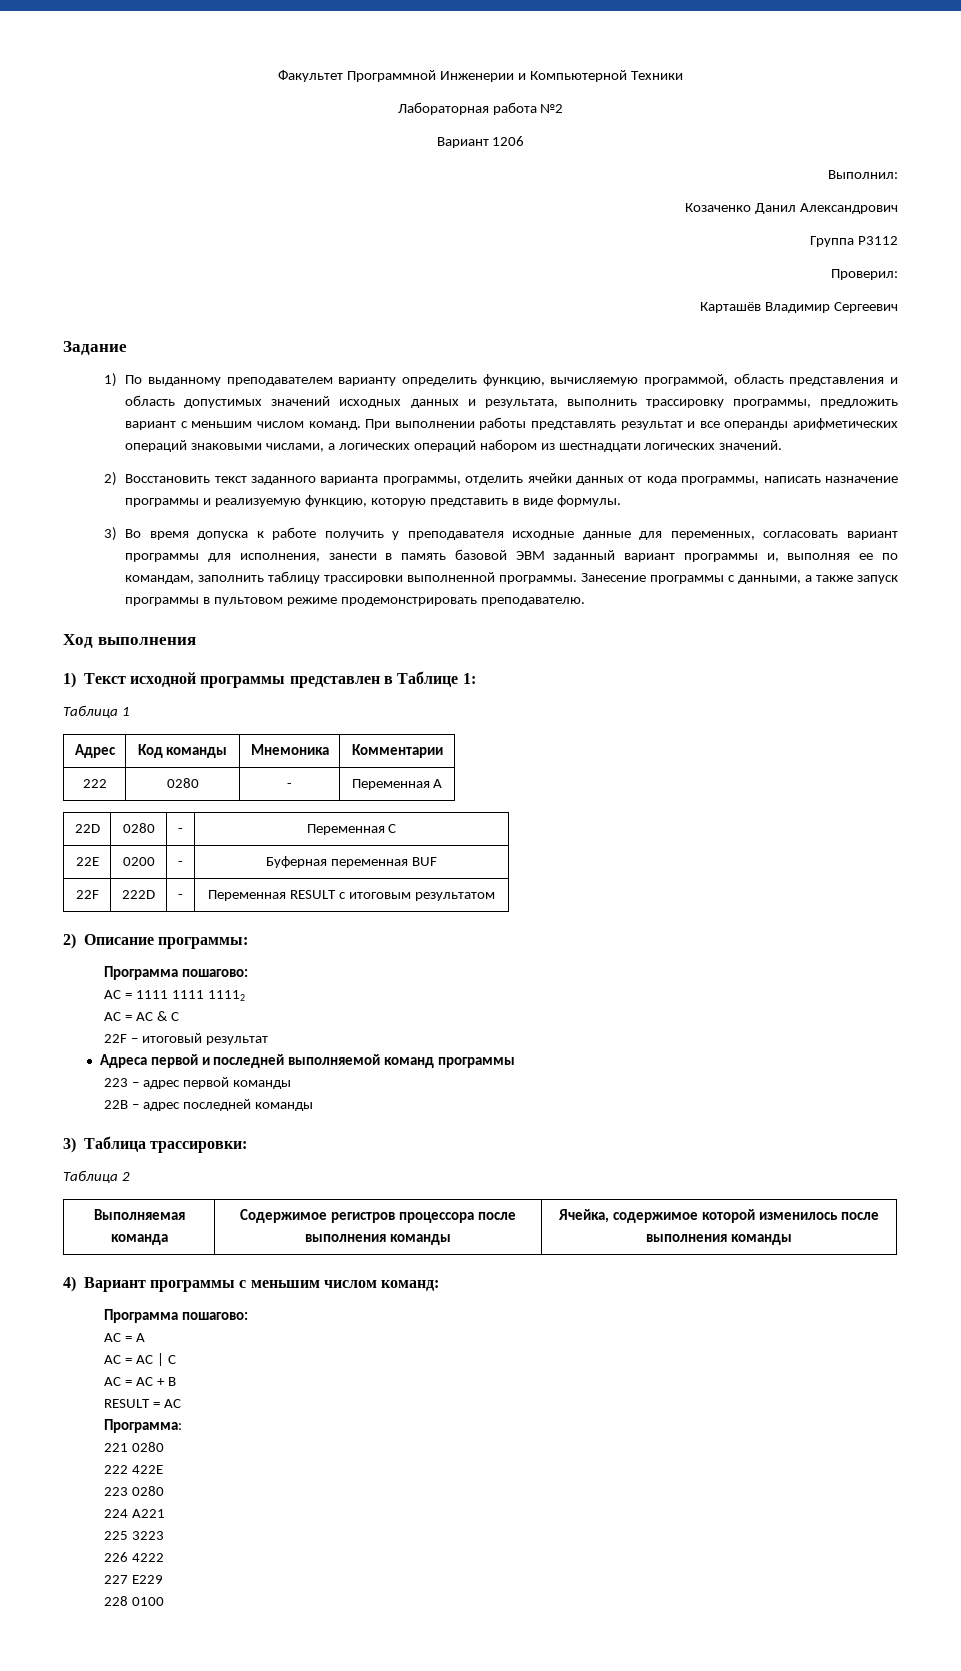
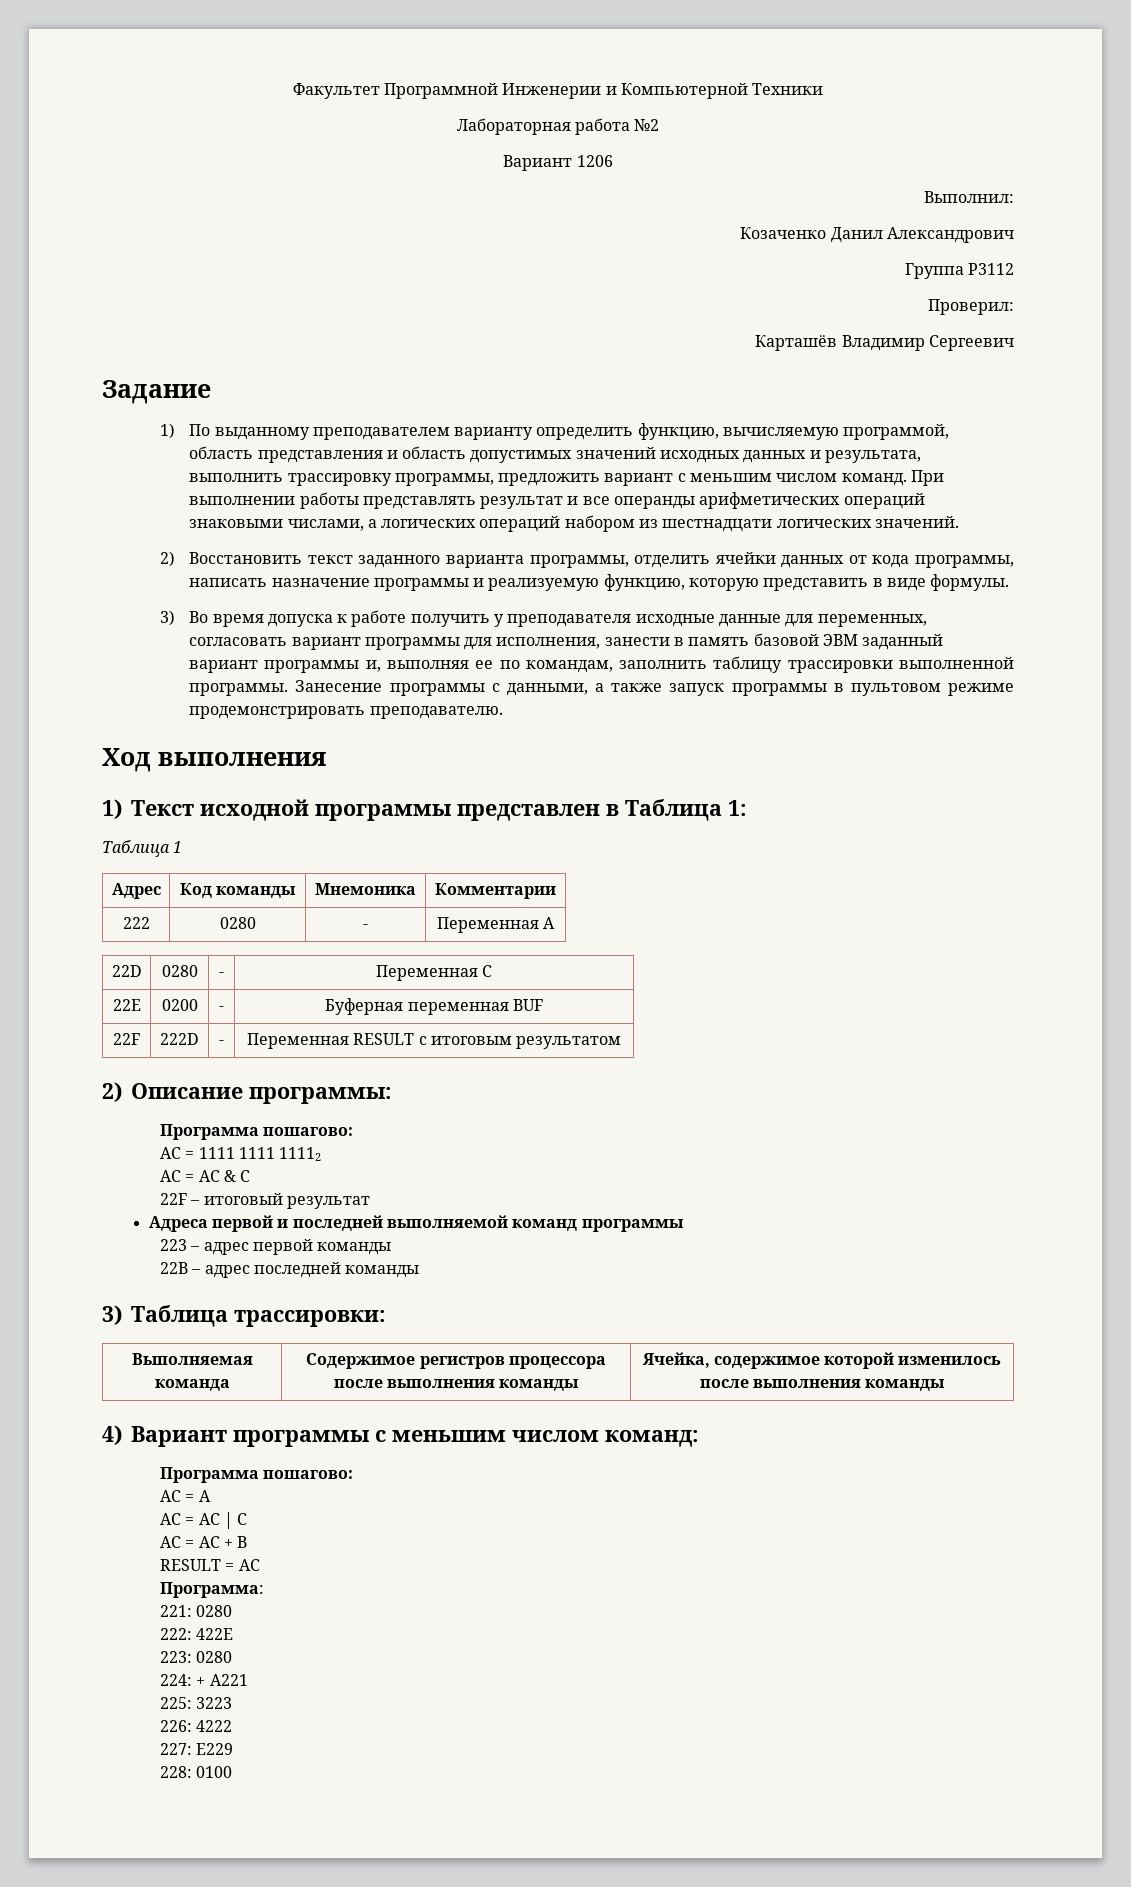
[397,671,459,687] Таблице -> [625,799,723,821] Таблица
[63,1170,130,1183] // Таблица 2 -> (387, 1318) none
[104,1442,165,1452] [104,1465,129,1474] 221 0280 // 222 -> [160,1605,233,1617] [160,1628,193,1640] 221: 0280 // 222:
[104,1486,165,1496] [104,1509,129,1518] 223 0280 // 224 -> [160,1651,233,1663] [160,1674,206,1686] 223: 0280 // 224: +
[104,1531,129,1540] 225 -> [160,1697,193,1709] 225:
[104,1552,129,1562] 226 -> [160,1720,193,1732] 226:
[104,1575,129,1584] 227 -> [160,1743,193,1755] 227:
[104,1596,129,1606] 228 -> [160,1766,193,1778] 228:

